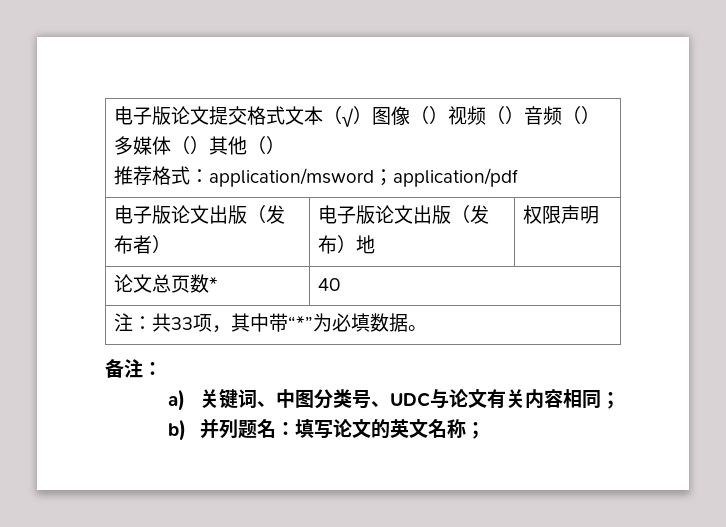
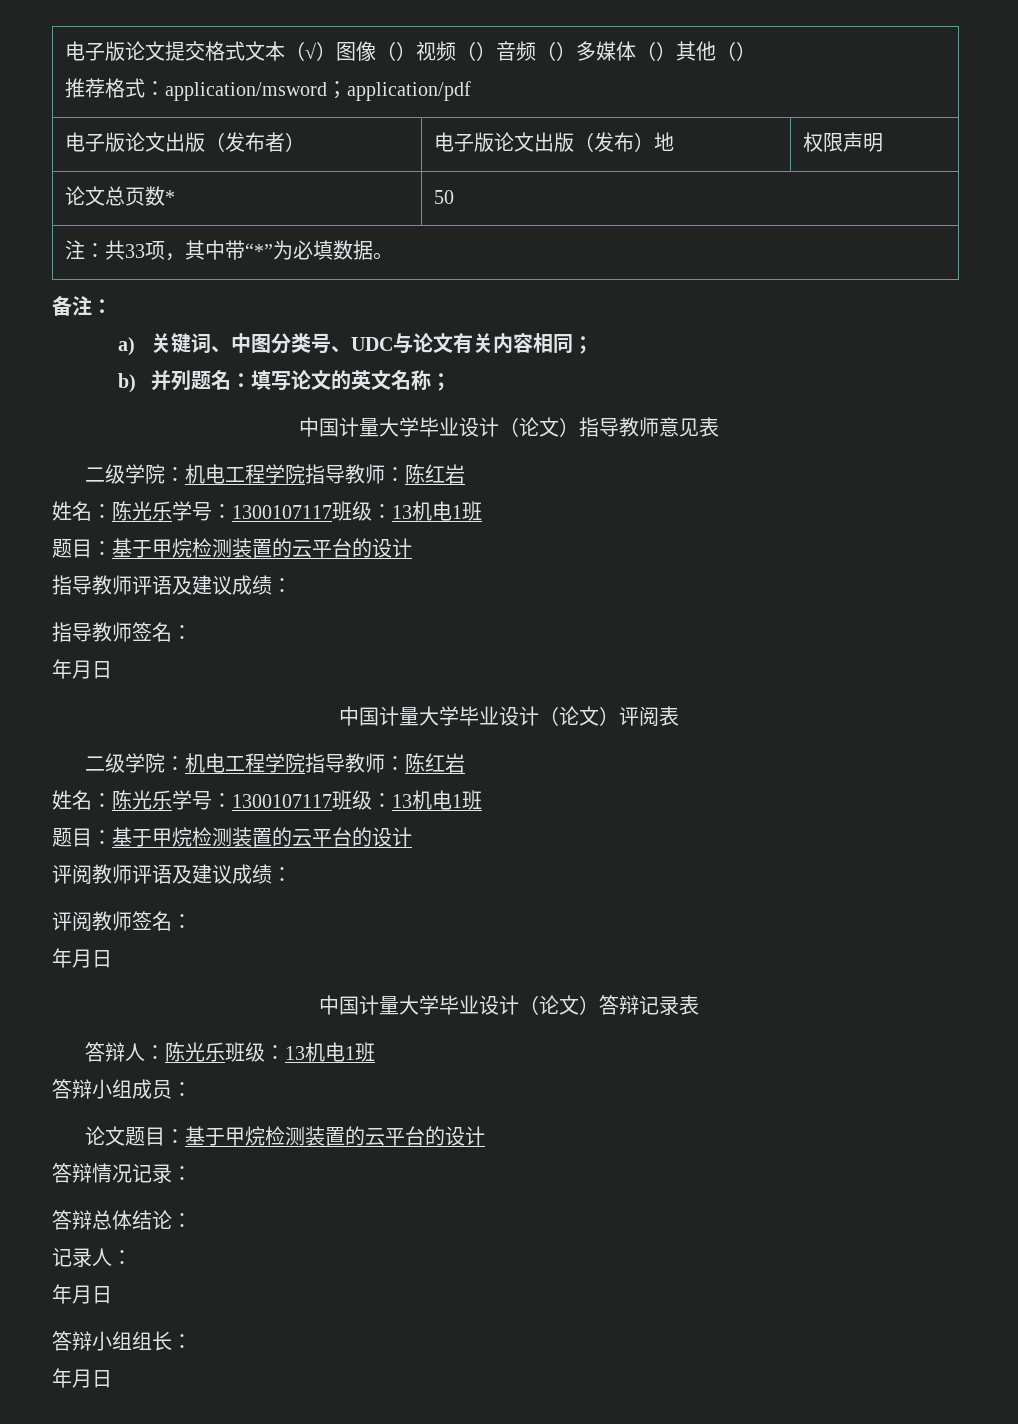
[317,278,340,291] 40 -> [433,190,454,204] 50
(485, 430) none -> [299,417,719,437] [85,464,466,484] [52,501,482,521] [52,538,412,558] [52,575,292,595] [52,622,192,642] [52,659,112,679] [339,706,679,726] [85,753,466,773] [52,790,482,810] [52,827,412,847] [52,864,292,884] [52,911,192,931] [52,948,112,968] [319,995,699,1015] [85,1042,376,1062] [52,1079,192,1099] [85,1126,486,1146] [52,1163,192,1183] [52,1210,192,1230] [52,1247,132,1267] [52,1284,112,1304] [52,1331,192,1351] [52,1368,112,1388] // 中国计量大学毕业设计（论文）指导教师意见表 // 二级学院：机电工程学院指导教师：陈红岩 // 姓名：陈光乐学号：1300107117班级：13机电1班 // 题目：基于甲烷检测装置的云平台的设计 // 指导教师评语及建议成绩： // 指导教师签名： // 年月日 // 中国计量大学毕业设计（论文）评阅表 // 二级学院：机电工程学院指导教师：陈红岩 // 姓名：陈光乐学号：1300107117班级：13机电1班 // 题目：基于甲烷检测装置的云平台的设计 // 评阅教师评语及建议成绩： // 评阅教师签名： // 年月日 // 中国计量大学毕业设计（论文）答辩记录表 // 答辩人：陈光乐班级：13机电1班 // 答辩小组成员： // 论文题目：基于甲烷检测装置的云平台的设计 // 答辩情况记录： // 答辩总体结论： // 记录人： // 年月日 // 答辩小组组长： // 年月日

